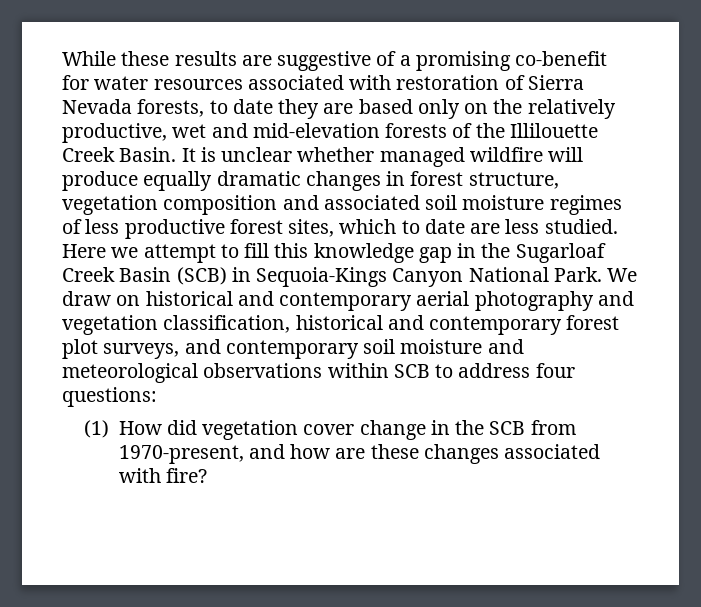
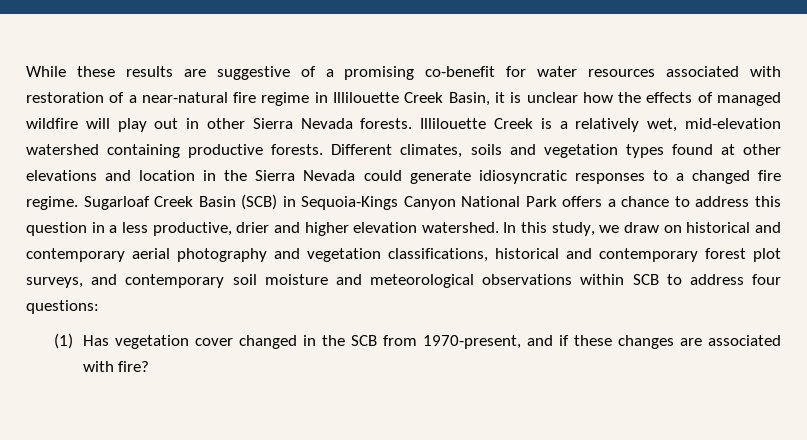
[527,75,584,90] [62,99,616,119] [62,123,598,143] [62,147,584,167] [62,171,559,191] [62,195,622,215] [62,219,618,239] [62,243,511,263] Sierra Nevada forests, to date they are based only on the relatively productive, wet and mid-elevation forests of the Illilouette Creek Basin. It is unclear whether managed wildfire will produce equally dramatic changes in forest structure, vegetation composition and associated soil moisture regimes of less productive forest sites, which to date are less studied. Here we attempt to fill this knowledge gap in the -> [128,92,781,106] [26,118,781,132] [26,144,782,158] [26,170,781,184] [26,196,78,210] a near-natural fire regime in Illilouette Creek Basin, it is unclear how the effects of managed wildfire will play out in other Sierra Nevada forests. Illilouette Creek is a relatively wet, mid-elevation watershed containing productive forests. Different climates, soils and vegetation types found at other elevations and location in the Sierra Nevada could generate idiosyncratic responses to a changed fire regime.
[553,267,638,282] Park. We -> [525,196,781,207] [26,222,620,236] Park offers a chance to address this question in a less productive, drier and higher elevation watershed. In this study, we
[163,315,291,333] classification, -> [388,248,488,262] classifications,
[118,420,197,435] How did -> [82,335,109,346] Has
[359,420,426,440] change -> [238,335,297,349] changed
[290,444,366,459] how are -> [558,335,569,346] if
(499, 454) none -> [679,338,702,346] are

